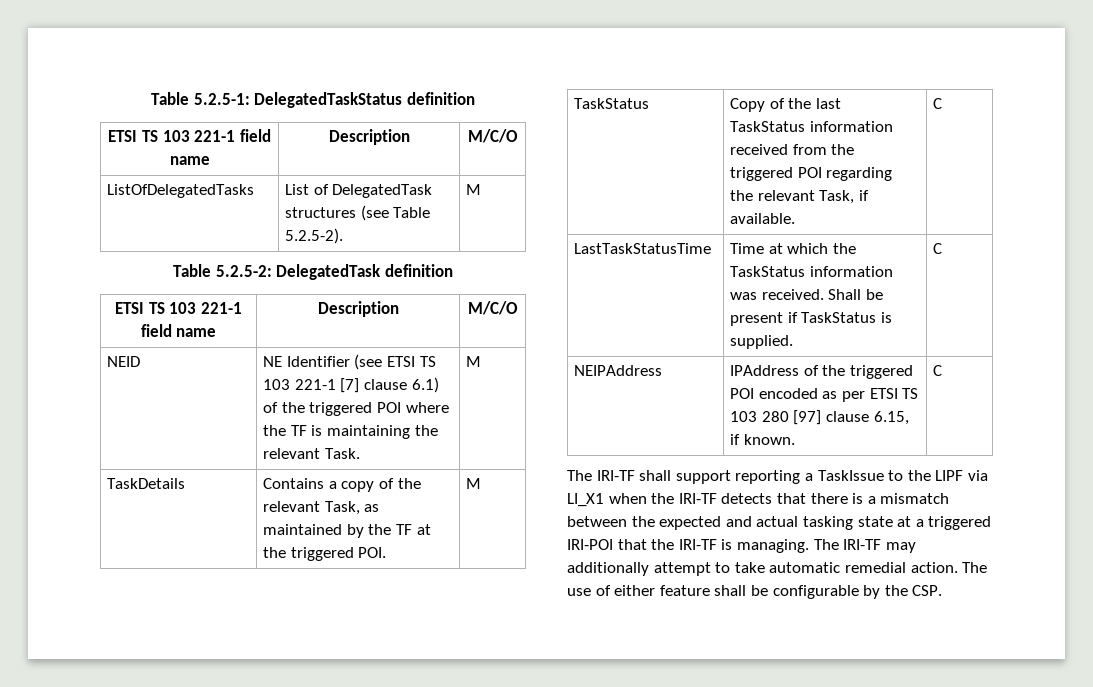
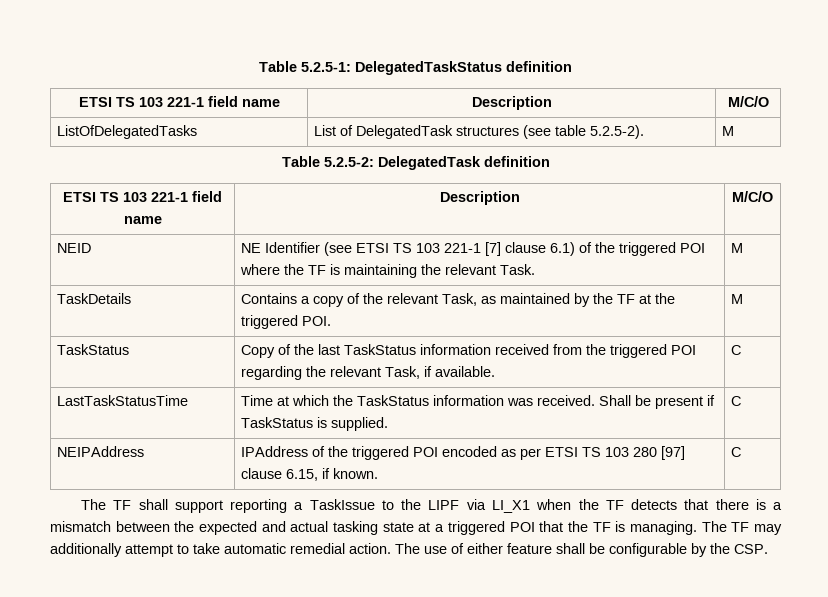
[393,207,431,218] Table -> [554,125,586,136] table
[596,470,635,481] IRI-TF -> [113,500,132,510] TF
[678,493,717,504] IRI-TF -> [605,500,624,510] TF
[567,539,613,550] IRI-POI -> [509,522,535,532] POI
[678,539,717,550] IRI-TF -> [592,522,611,532] TF
[843,539,882,550] IRI-TF -> [731,522,750,532] TF

